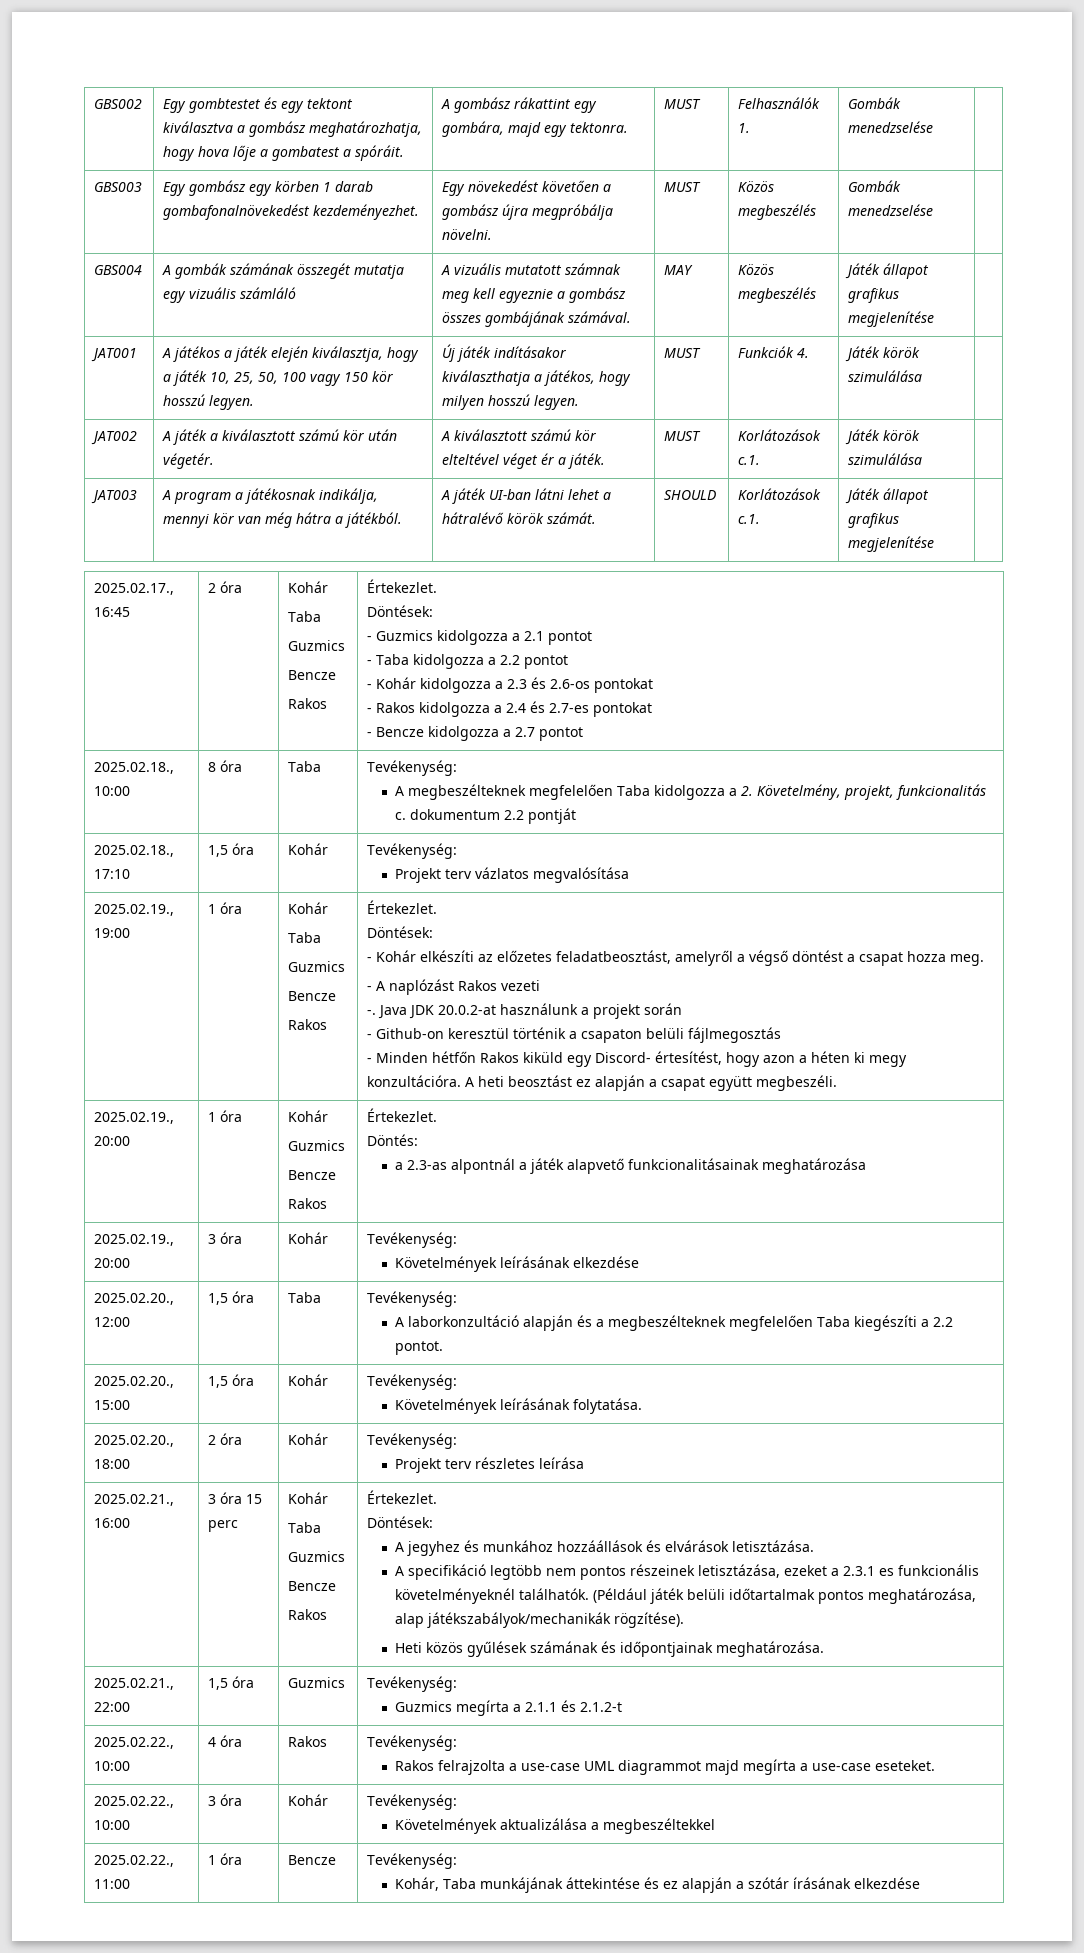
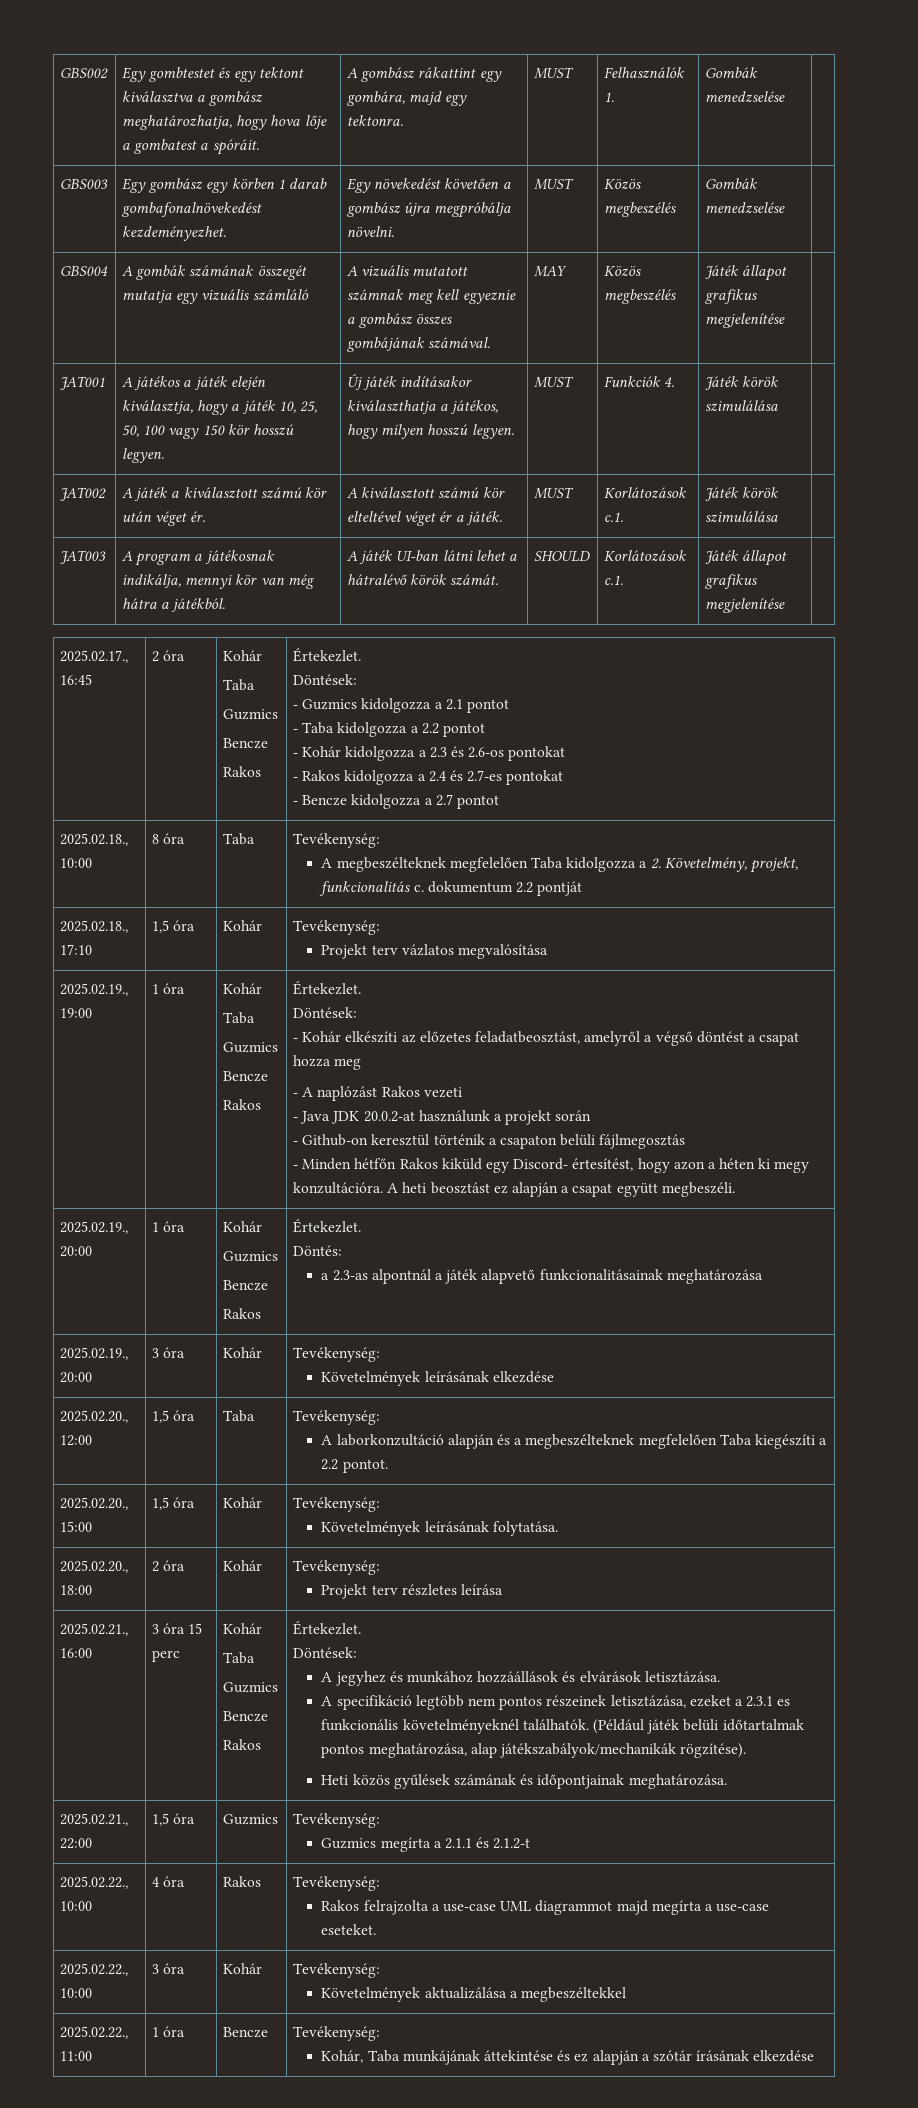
[163,453,215,469] végetér. -> [155,511,206,526] véget ér.
[950,954,985,966] meg. -> [334,1058,362,1070] meg
[367,1010,377,1015] -. -> [293,1117,299,1121] -

